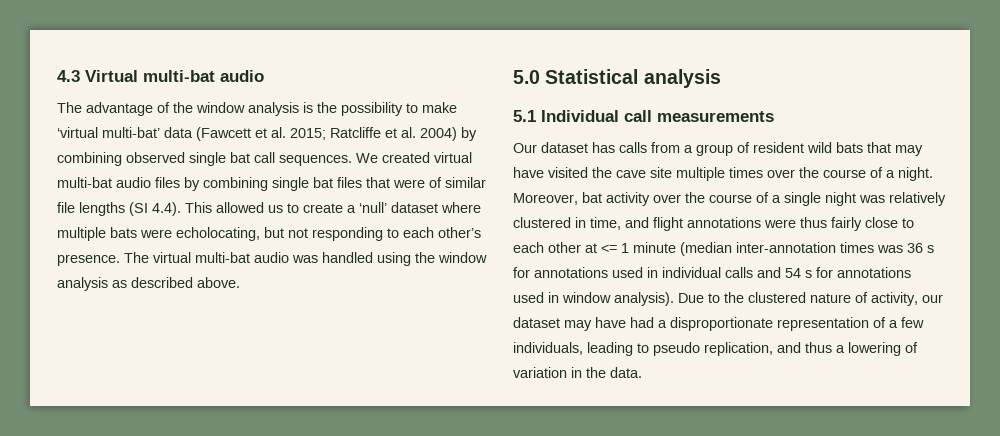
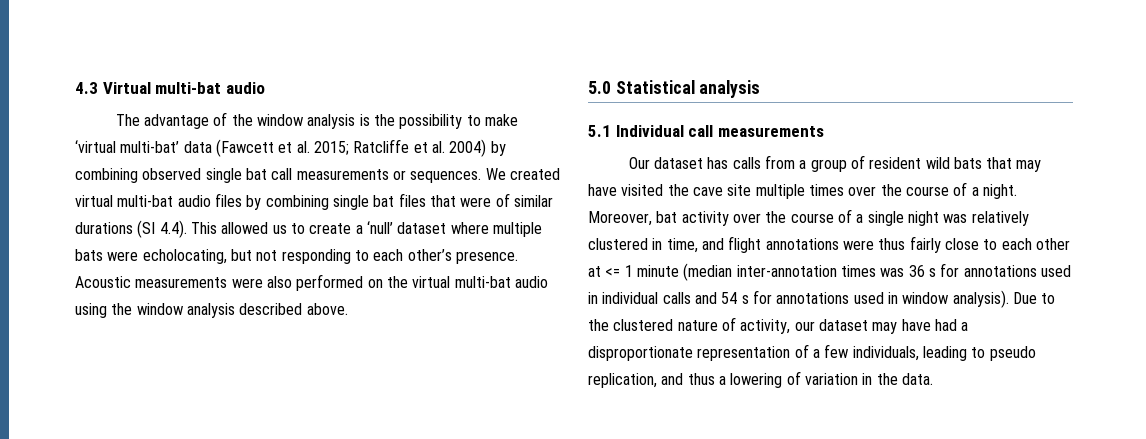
(275, 157) none -> [296,169,406,180] measurements or
[57,202,125,216] file lengths -> [75,222,133,234] durations
[124,252,373,263] The virtual multi-bat audio was handled -> [75,274,548,291] Acoustic measurements were also performed on the virtual multi-bat audio
[112,280,127,288] as -> (235, 310) none

